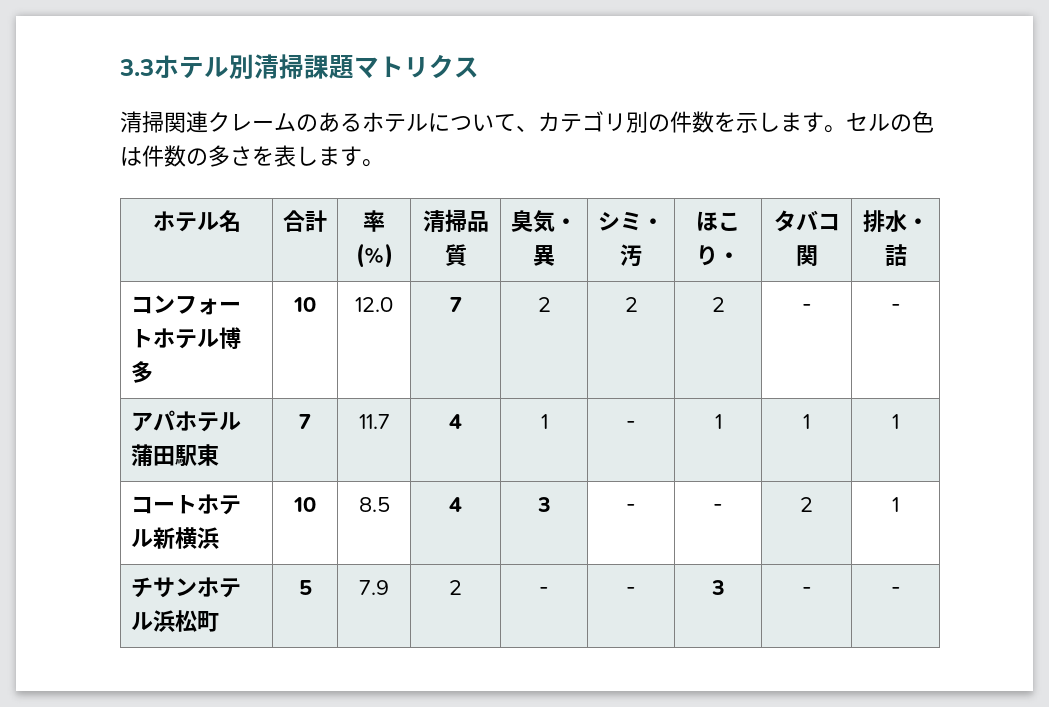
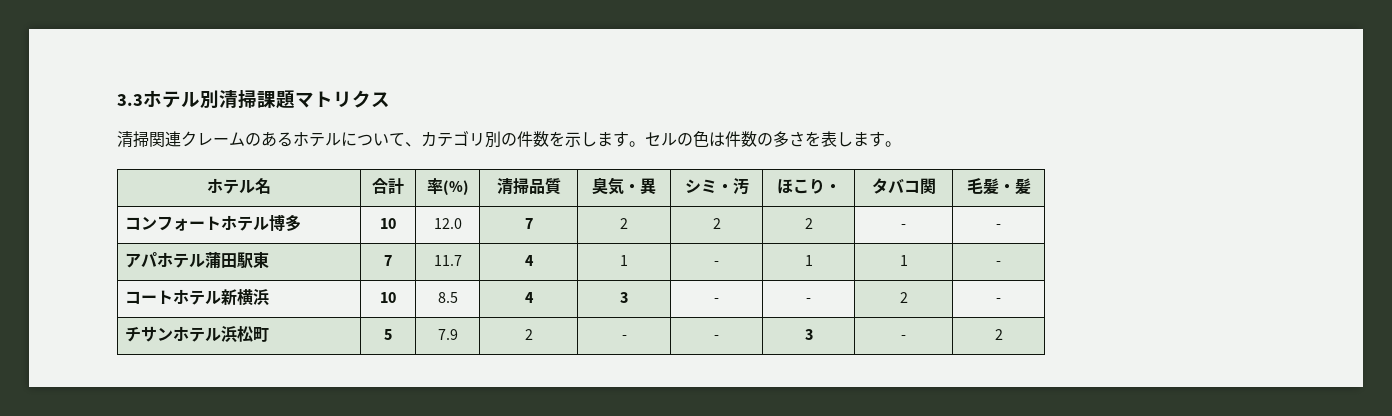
[862,210,929,232] [884,244,907,266] 排水・詰 -> [966,178,1031,195] 毛髪・髪
[892,414,899,429] 1 -> [996,261,1001,266] -
[892,497,899,512] 1 -> [996,298,1001,303] -
[890,587,901,595] - -> [994,329,1003,340] 2

